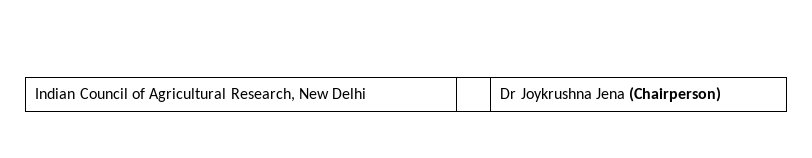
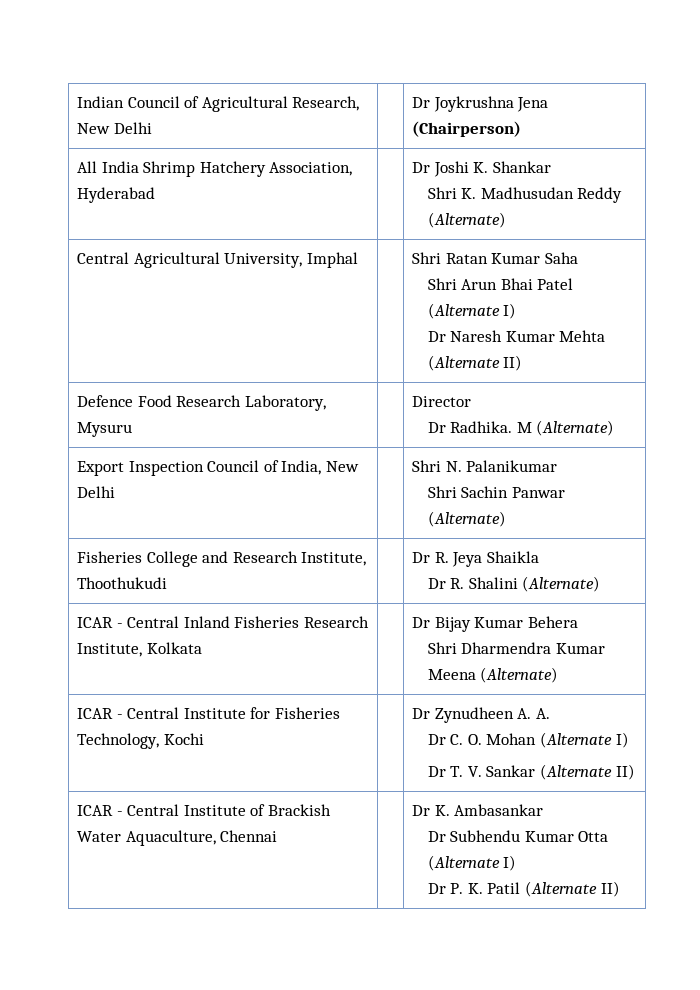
(722, 94) none -> [77,161,353,177] [77,187,156,203] [412,161,551,177] [427,187,623,203] [427,212,506,228] [77,252,358,268] [412,252,578,264] [427,278,574,290] [427,303,517,319] [427,330,606,342] [427,355,523,371] [77,395,326,411] [77,422,133,437] [412,396,472,407] [427,420,615,436] [77,460,360,476] [77,486,116,498] [412,460,558,472] [427,486,565,498] [427,511,506,527] [77,551,367,567] [77,577,168,589] [412,551,539,567] [427,576,601,592] [77,616,370,628] [77,642,202,657] [412,616,578,632] [427,642,605,654] [427,667,559,683] [77,707,341,719] [77,733,204,749] [412,707,550,723] [427,732,629,748] [427,764,635,780] [77,804,332,816] [77,830,278,846] [412,804,544,816] [427,830,609,842] [427,855,517,871] [427,881,620,897] // All India Shrimp Hatchery Association, Hyderabad | | Dr Joshi K. Shankar // Shri K. Madhusudan Reddy (Alternate) // Central Agricultural University, Imphal | | Shri Ratan Kumar Saha // Shri Arun Bhai Patel (Alternate I) // Dr Naresh Kumar Mehta (Alternate II) // Defence Food Research Laboratory, Mysuru | | Director // Dr Radhika. M (Alternate) // Export Inspection Council of India, New Delhi | | Shri N. Palanikumar // Shri Sachin Panwar (Alternate) // Fisheries College and Research Institute, Thoothukudi | | Dr R. Jeya Shaikla // Dr R. Shalini (Alternate) // ICAR - Central Inland Fisheries Research Institute, Kolkata | | Dr Bijay Kumar Behera // Shri Dharmendra Kumar Meena (Alternate) // ICAR - Central Institute for Fisheries Technology, Kochi | | Dr Zynudheen A. A. // Dr C. O. Mohan (Alternate I) // Dr T. V. Sankar (Alternate II) // ICAR - Central Institute of Brackish Water Aquaculture, Chennai | | Dr K. Ambasankar // Dr Subhendu Kumar Otta (Alternate I) // Dr P. K. Patil (Alternate II)

